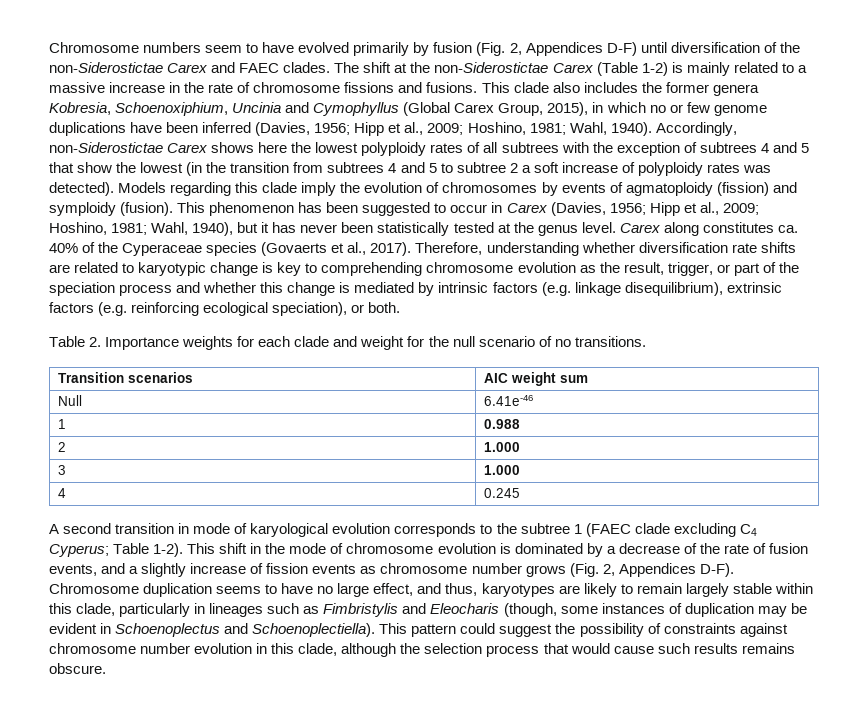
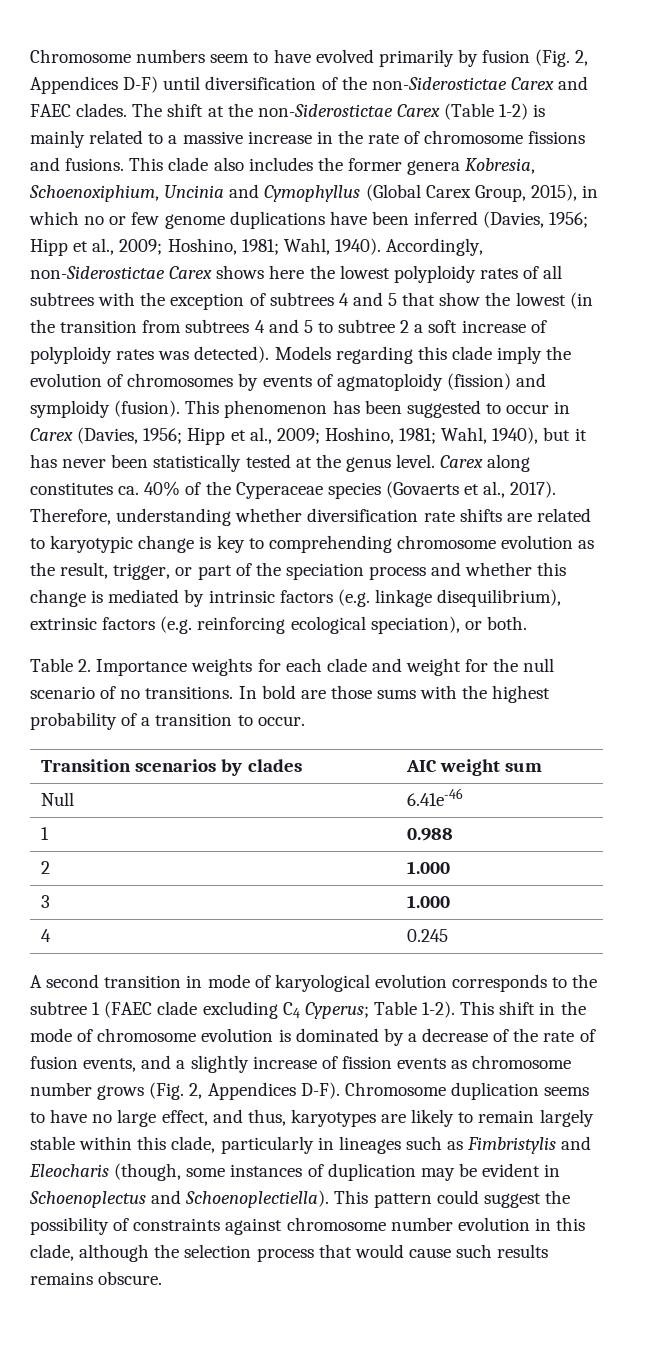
(646, 341) none -> [238,685,551,703] [30,712,305,730] In bold are those sums with the highest probability of a transition to occur.
(193, 377) none -> [221,759,302,776] by clades

